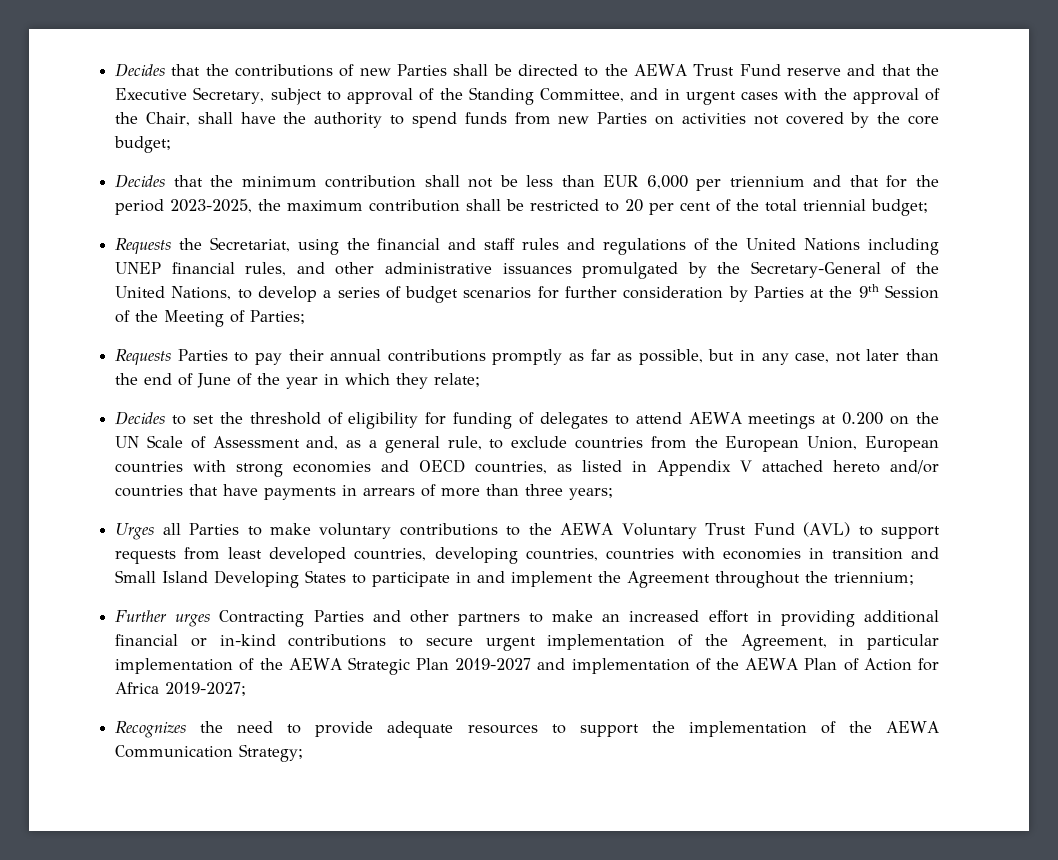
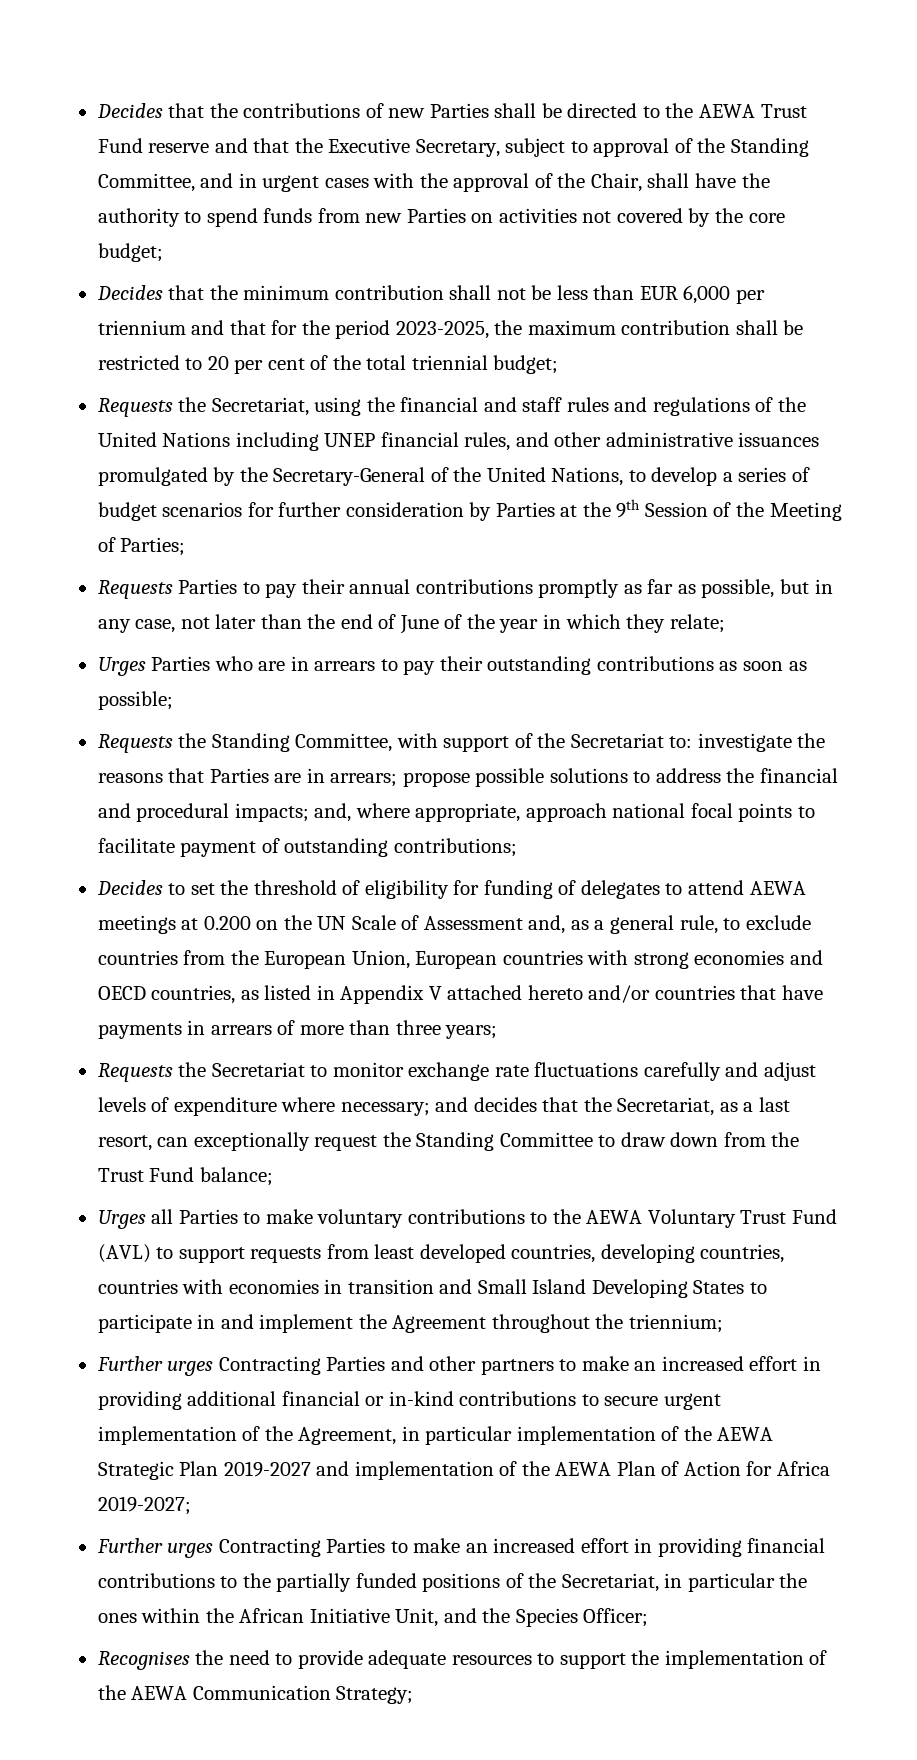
(481, 380) none -> [97,656,807,676] [97,691,173,710] [97,733,826,753] [97,768,838,787] [97,803,815,822] [97,838,517,857] // Urges Parties who are in arrears to pay their outstanding contributions as soon as possible; // Requests the Standing Committee, with support of the Secretariat to: investigate the reasons that Parties are in arrears; propose possible solutions to address the financial and procedural impacts; and, where appropriate, approach national focal points to facilitate payment of outstanding contributions;
(614, 494) none -> [97,1062,816,1082] [97,1097,790,1116] [97,1132,800,1151] [97,1167,273,1186] // Requests the Secretariat to monitor exchange rate fluctuations carefully and adjust levels of expenditure where necessary; and decides that the Secretariat, as a last resort, can exceptionally request the Standing Committee to draw down from the Trust Fund balance;
[115,721,187,738] Recognizes -> [96,1538,826,1558] [97,1573,808,1592] [97,1608,649,1627] [97,1651,190,1670] Further urges Contracting Parties to make an increased effort in providing financial contributions to the partially funded positions of the Secretariat, in particular the ones within the African Initiative Unit, and the Species Officer; // Recognises

